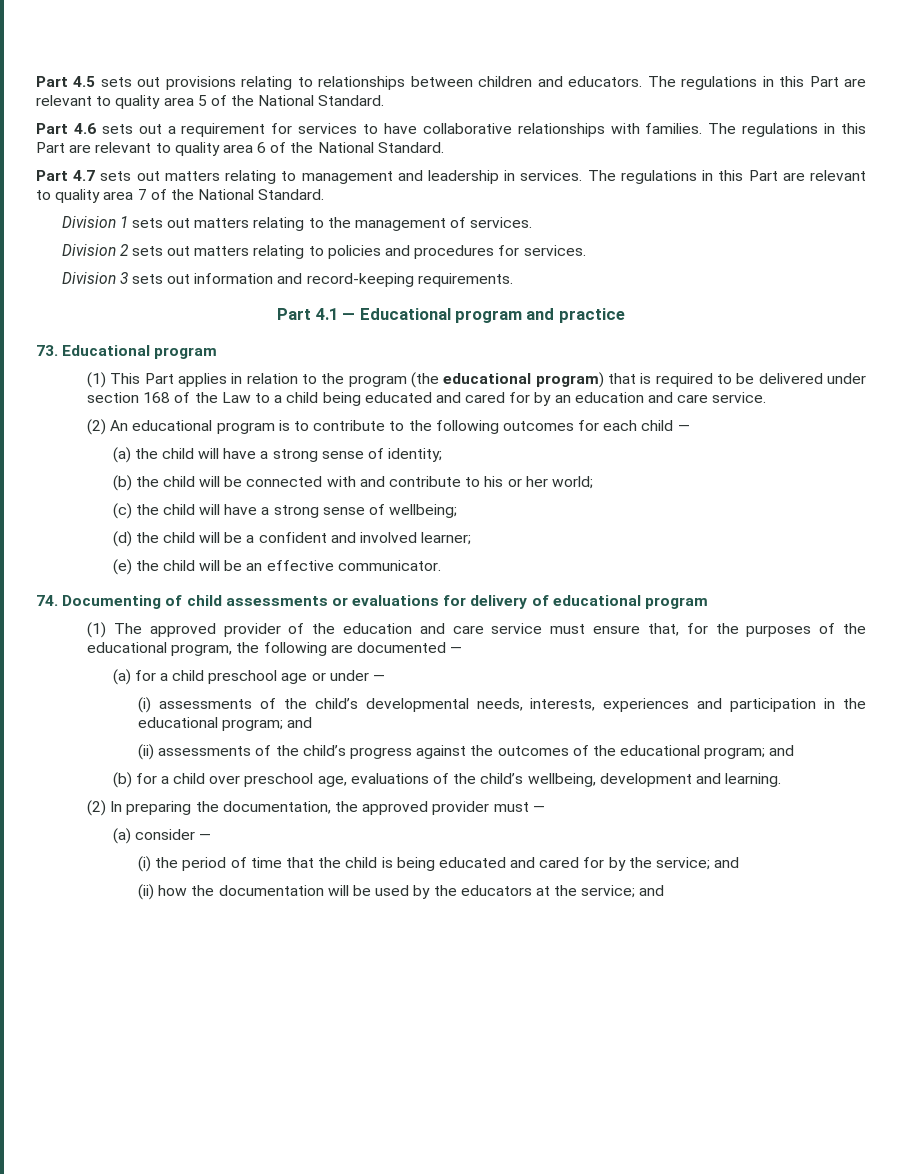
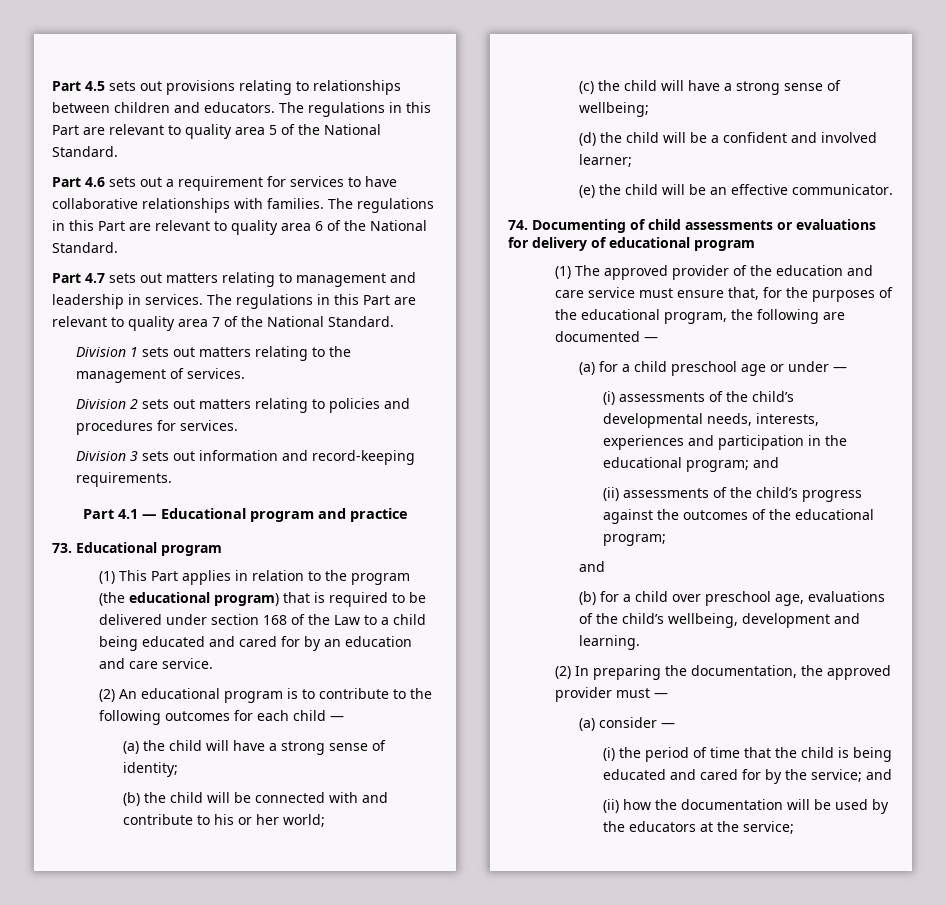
(766, 753) none -> (666, 540) //
[639,885,665,896] and -> (794, 827) none

